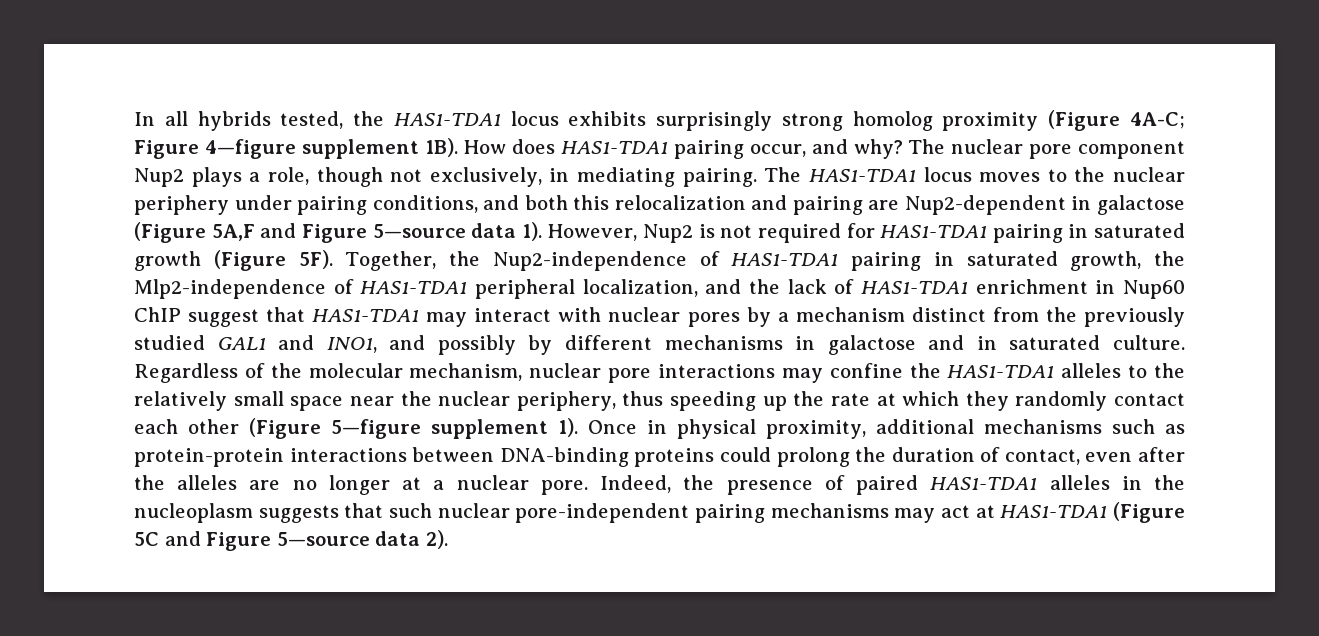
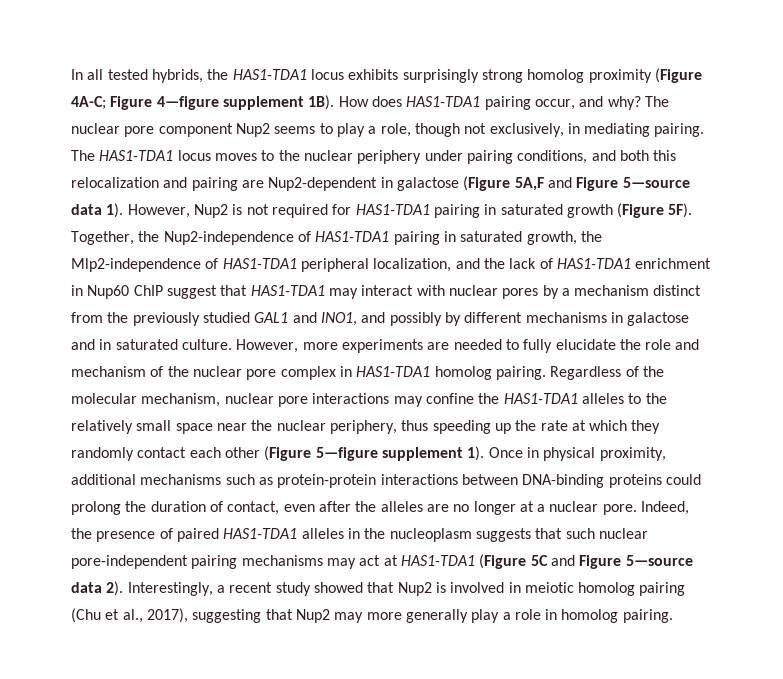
[197,111,344,131] hybrids tested, -> [107,69,203,83] tested hybrids,
[191,167,242,187] plays -> [274,123,365,137] seems to play
(1185, 342) none -> [236,339,700,353] [71,366,546,380] However, more experiments are needed to fully elucidate the role and mechanism of the nuclear pore complex in HAS1-TDA1 homolog pairing.
(448, 539) none -> [127,582,686,596] [71,608,673,623] Interestingly, a recent study showed that Nup2 is involved in meiotic homolog pairing (Chu et al., 2017), suggesting that Nup2 may more generally play a role in homolog pairing.

